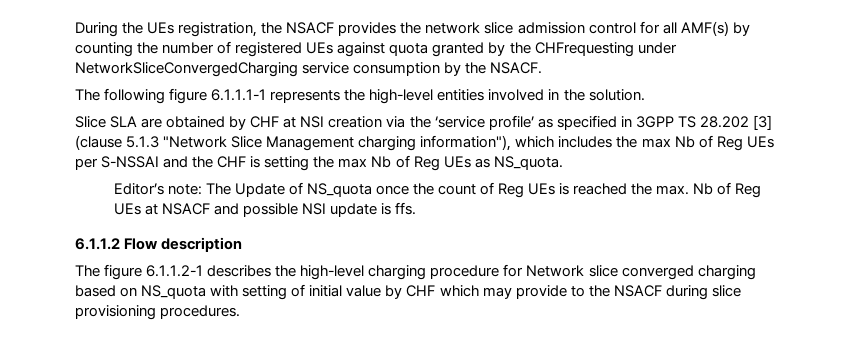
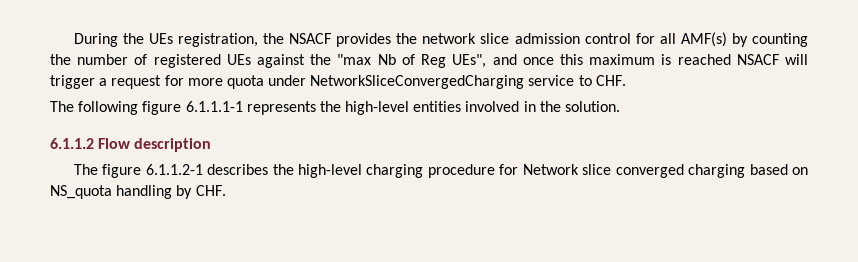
[389,42,677,57] [75,62,543,77] quota granted by the CHFrequesting under NetworkSliceConvergedCharging service consumption by the NSACF. -> [310,54,809,68] [50,75,626,89] the "max Nb of Reg UEs", and once this maximum is reached NSACF will trigger a request for more quota under NetworkSliceConvergedCharging service to CHF.
[75,115,772,130] [75,135,774,151] [75,155,563,171] [113,182,762,198] [113,202,416,217] // Slice SLA are obtained by CHF at NSI creation via the ‘service profile’ as specified in 3GPP TS 28.202 [3] (clause 5.1.3 "Network Slice Management charging information"), which includes the max Nb of Reg UEs per S-NSSAI and the CHF is setting the max Nb of Reg UEs as NS_quota. // Editor’s note: The Update of NS_quota once the count of Reg UEs is reached the max. Nb of Reg UEs at NSACF and possible NSI update is ffs. -> (621, 106) none
[210,284,741,300] [75,305,241,320] with setting of initial value by CHF which may provide to the NSACF during slice provisioning procedures. -> [116,185,226,199] handling by CHF.

